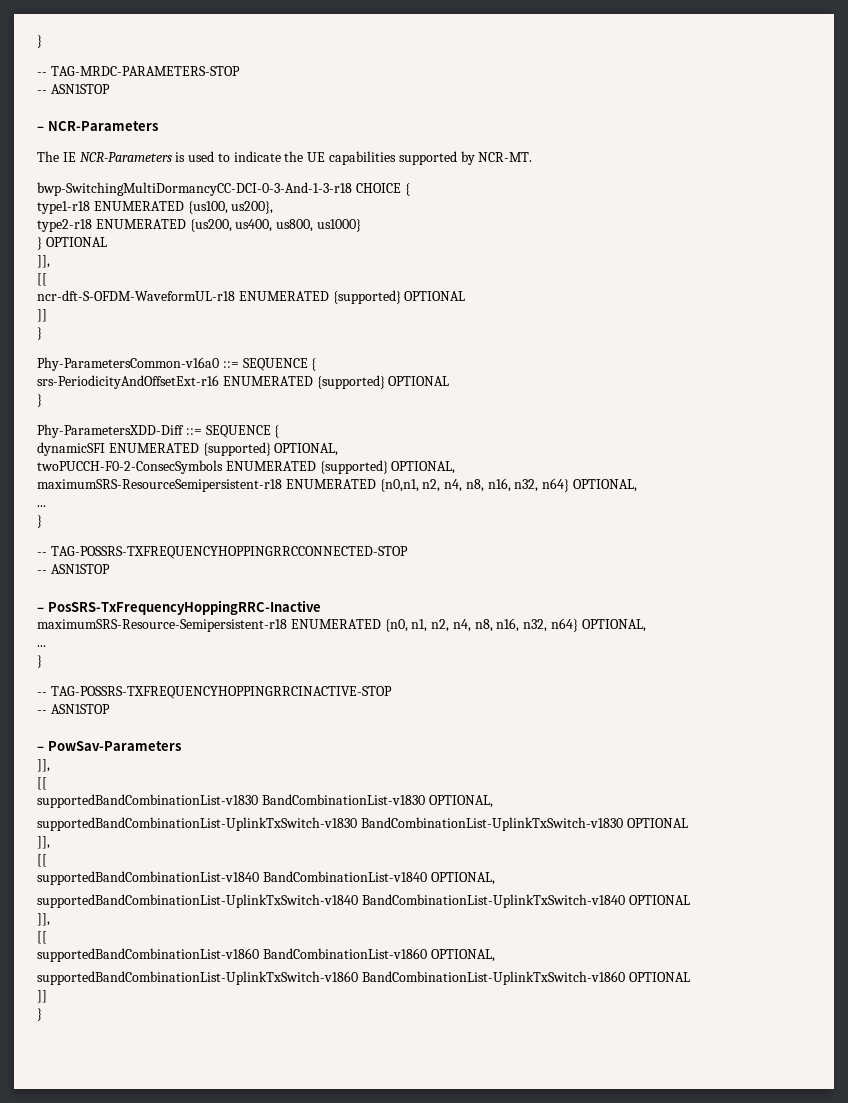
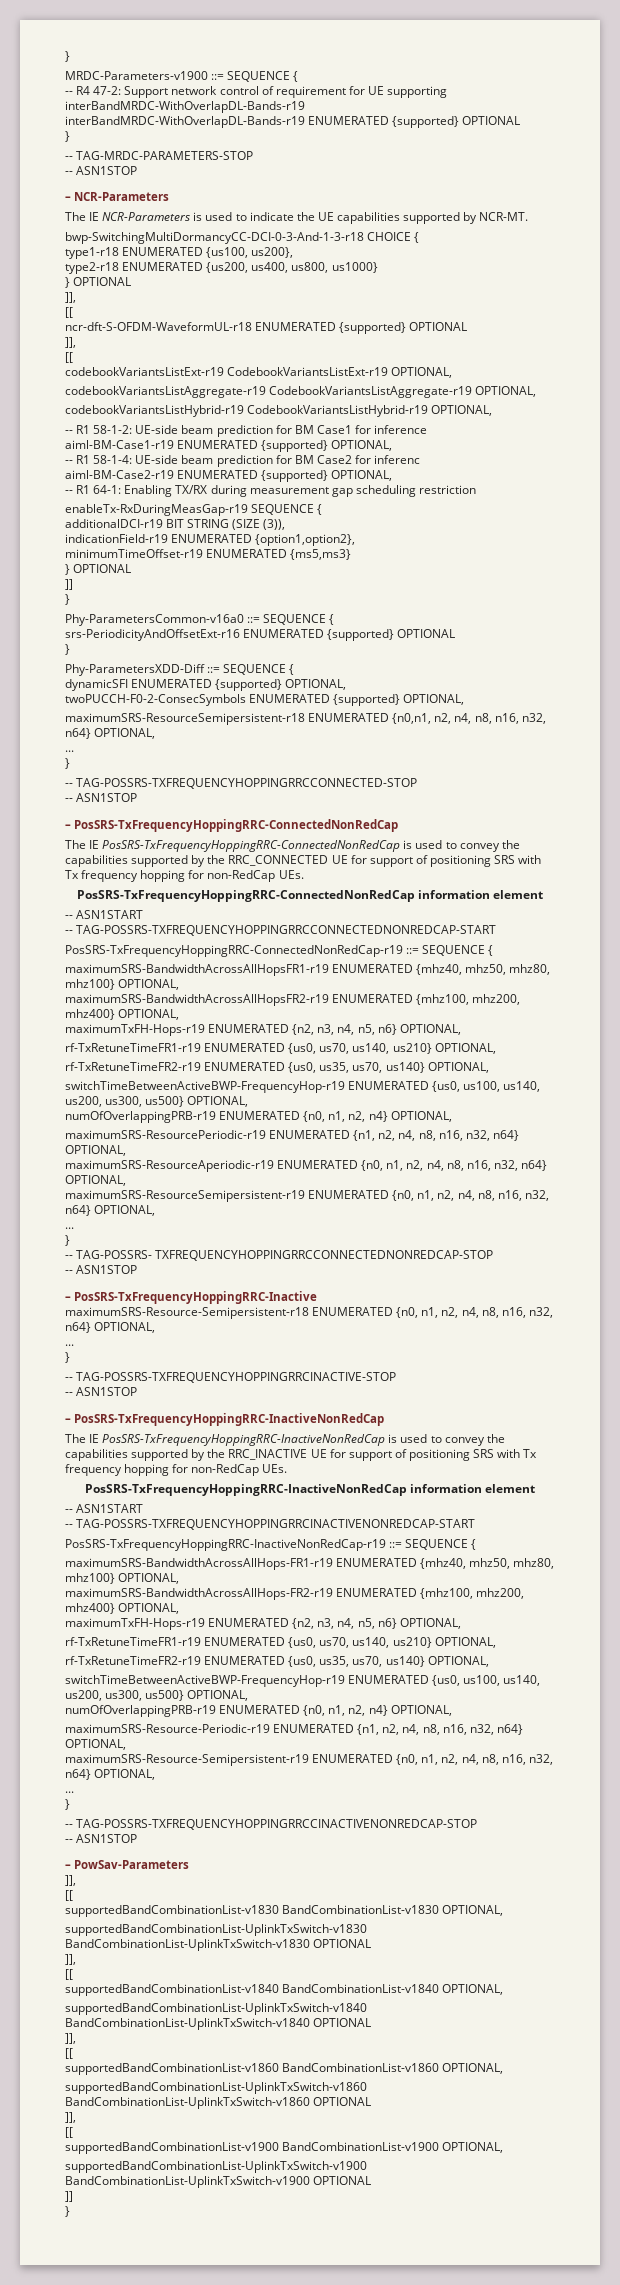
[37,35,42,48] } -> [65,51,70,62] [65,71,299,82] [65,86,448,98] [65,101,305,113] [65,116,521,128] [65,131,70,142] } // MRDC-Parameters-v1900 ::= SEQUENCE { // -- R4 47-2: Support network control of requirement for UE supporting interBandMRDC-WithOverlapDL-Bands-r19 // interBandMRDC-WithOverlapDL-Bands-r19 ENUMERATED {supported} OPTIONAL // }
(466, 296) none -> [65,337,76,348] [65,352,73,363] [65,367,453,378] [65,386,537,398] [65,405,493,417] [65,425,428,437] [65,440,393,452] [65,455,421,467] [65,470,393,482] [65,485,476,497] [65,504,323,516] [65,519,286,530] [65,534,356,546] [65,549,352,560] [65,564,132,575] // ]], // [[ // codebookVariantsListExt-r19 CodebookVariantsListExt-r19 OPTIONAL, // codebookVariantsListAggregate-r19 CodebookVariantsListAggregate-r19 OPTIONAL, // codebookVariantsListHybrid-r19 CodebookVariantsListHybrid-r19 OPTIONAL, // -- R1 58-1-2: UE-side beam prediction for BM Case1 for inference // aiml-BM-Case1-r19 ENUMERATED {supported} OPTIONAL, // -- R1 58-1-4: UE-side beam prediction for BM Case2 for inferenc // aiml-BM-Case2-r19 ENUMERATED {supported} OPTIONAL, // -- R1 64-1: Enabling TX/RX during measurement gap scheduling restriction // enableTx-RxDuringMeasGap-r19 SEQUENCE { // additionalDCI-r19 BIT STRING (SIZE (3)), // indicationField-r19 ENUMERATED {option1,option2}, // minimumTimeOffset-r19 ENUMERATED {ms5,ms3} // } OPTIONAL
(110, 569) none -> [65,819,399,832] [65,840,520,852] [65,855,542,867] [65,870,304,882] [76,890,544,902] [65,910,144,919] [65,925,497,936] [65,945,494,957] [65,964,551,976] [65,979,180,990] [65,994,521,1006] [65,1009,180,1020] [65,1024,461,1036] [65,1043,496,1054] [65,1062,489,1073] [65,1081,541,1093] [65,1096,249,1107] [65,1111,452,1123] [65,1130,519,1141] [65,1145,126,1156] [65,1160,547,1172] [65,1175,126,1186] [65,1190,549,1202] [65,1205,156,1216] [65,1227,74,1229] [65,1235,70,1246] [65,1250,494,1261] [65,1265,138,1274] // – PosSRS-TxFrequencyHoppingRRC-ConnectedNonRedCap // The IE PosSRS-TxFrequencyHoppingRRC-ConnectedNonRedCap is used to convey the capabilities supported by the RRC_CONNECTED UE for support of positioning SRS with Tx frequency hopping for non-RedCap UEs. // PosSRS-TxFrequencyHoppingRRC-ConnectedNonRedCap information element // -- ASN1START // -- TAG-POSSRS-TXFREQUENCYHOPPINGRRCCONNECTEDNONREDCAP-START // PosSRS-TxFrequencyHoppingRRC-ConnectedNonRedCap-r19 ::= SEQUENCE { // maximumSRS-BandwidthAcrossAllHopsFR1-r19 ENUMERATED {mhz40, mhz50, mhz80, mhz100} OPTIONAL, // maximumSRS-BandwidthAcrossAllHopsFR2-r19 ENUMERATED {mhz100, mhz200, mhz400} OPTIONAL, // maximumTxFH-Hops-r19 ENUMERATED {n2, n3, n4, n5, n6} OPTIONAL, // rf-TxRetuneTimeFR1-r19 ENUMERATED {us0, us70, us140, us210} OPTIONAL, // rf-TxRetuneTimeFR2-r19 ENUMERATED {us0, us35, us70, us140} OPTIONAL, // switchTimeBetweenActiveBWP-FrequencyHop-r19 ENUMERATED {us0, us100, us140, us200, us300, us500} OPTIONAL, // numOfOverlappingPRB-r19 ENUMERATED {n0, n1, n2, n4} OPTIONAL, // maximumSRS-ResourcePeriodic-r19 ENUMERATED {n1, n2, n4, n8, n16, n32, n64} OPTIONAL, // maximumSRS-ResourceAperiodic-r19 ENUMERATED {n0, n1, n2, n4, n8, n16, n32, n64} OPTIONAL, // maximumSRS-ResourceSemipersistent-r19 ENUMERATED {n0, n1, n2, n4, n8, n16, n32, n64} OPTIONAL, // ... // } // -- TAG-POSSRS- TXFREQUENCYHOPPINGRRCCONNECTEDNONREDCAP-STOP // -- ASN1STOP
(110, 709) none -> [65,1413,385,1426] [65,1434,505,1446] [65,1449,538,1461] [65,1464,288,1476] [84,1484,536,1496] [65,1504,144,1513] [65,1519,476,1530] [65,1539,477,1551] [65,1558,555,1570] [65,1573,180,1584] [65,1588,525,1600] [65,1603,180,1614] [65,1618,461,1630] [65,1637,496,1648] [65,1656,489,1667] [65,1675,541,1687] [65,1690,249,1701] [65,1705,452,1717] [65,1724,523,1735] [65,1739,126,1750] [65,1754,553,1766] [65,1769,156,1780] [65,1791,74,1793] [65,1799,70,1810] [65,1819,478,1830] [65,1834,138,1843] // – PosSRS-TxFrequencyHoppingRRC-InactiveNonRedCap // The IE PosSRS-TxFrequencyHoppingRRC-InactiveNonRedCap is used to convey the capabilities supported by the RRC_INACTIVE UE for support of positioning SRS with Tx frequency hopping for non-RedCap UEs. // PosSRS-TxFrequencyHoppingRRC-InactiveNonRedCap information element // -- ASN1START // -- TAG-POSSRS-TXFREQUENCYHOPPINGRRCINACTIVENONREDCAP-START // PosSRS-TxFrequencyHoppingRRC-InactiveNonRedCap-r19 ::= SEQUENCE { // maximumSRS-BandwidthAcrossAllHops-FR1-r19 ENUMERATED {mhz40, mhz50, mhz80, mhz100} OPTIONAL, // maximumSRS-BandwidthAcrossAllHops-FR2-r19 ENUMERATED {mhz100, mhz200, mhz400} OPTIONAL, // maximumTxFH-Hops-r19 ENUMERATED {n2, n3, n4, n5, n6} OPTIONAL, // rf-TxRetuneTimeFR1-r19 ENUMERATED {us0, us70, us140, us210} OPTIONAL, // rf-TxRetuneTimeFR2-r19 ENUMERATED {us0, us35, us70, us140} OPTIONAL, // switchTimeBetweenActiveBWP-FrequencyHop-r19 ENUMERATED {us0, us100, us140, us200, us300, us500} OPTIONAL, // numOfOverlappingPRB-r19 ENUMERATED {n0, n1, n2, n4} OPTIONAL, // maximumSRS-Resource-Periodic-r19 ENUMERATED {n1, n2, n4, n8, n16, n32, n64} OPTIONAL, // maximumSRS-Resource-Semipersistent-r19 ENUMERATED {n0, n1, n2, n4, n8, n16, n32, n64} OPTIONAL, // ... // } // -- TAG-POSSRS-TXFREQUENCYHOPPINGRRCCINACTIVENONREDCAP-STOP // -- ASN1STOP
(690, 977) none -> [65,2112,76,2123] [65,2127,73,2138] [65,2142,504,2154] [65,2161,367,2173] [65,2176,372,2188] // ]], // [[ // supportedBandCombinationList-v1900 BandCombinationList-v1900 OPTIONAL, // supportedBandCombinationList-UplinkTxSwitch-v1900 BandCombinationList-UplinkTxSwitch-v1900 OPTIONAL

